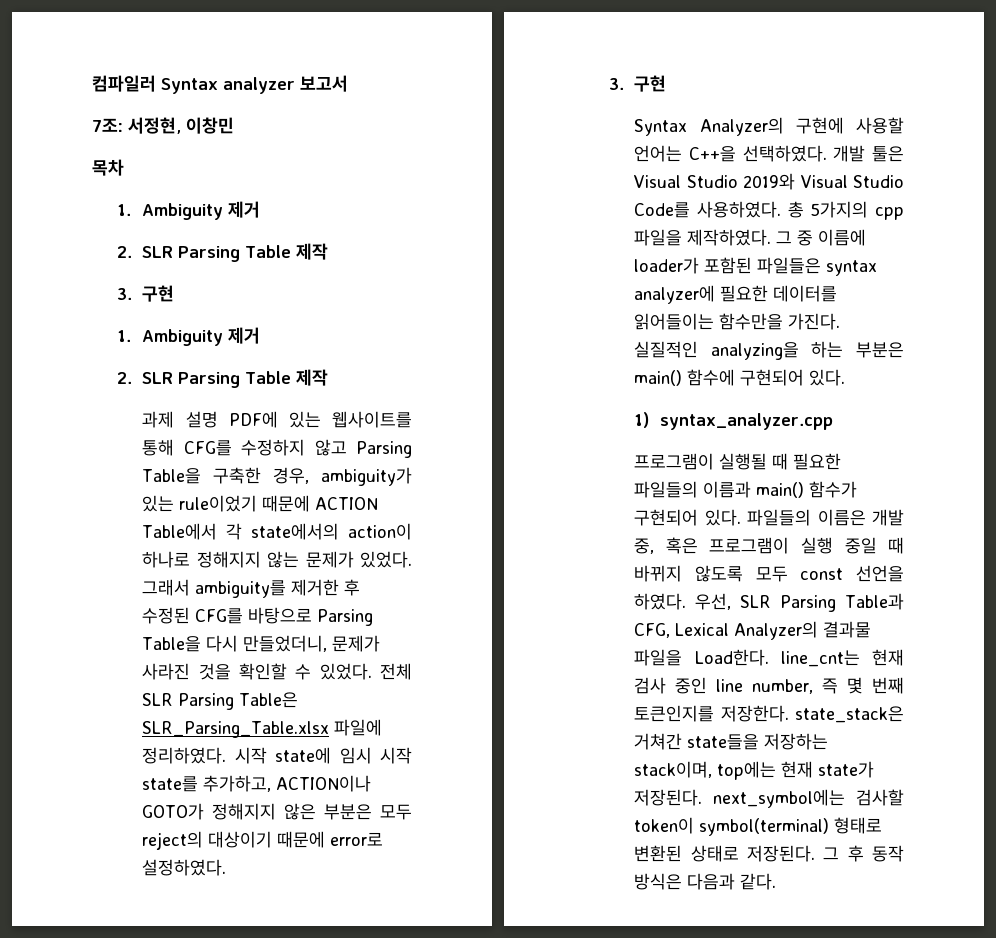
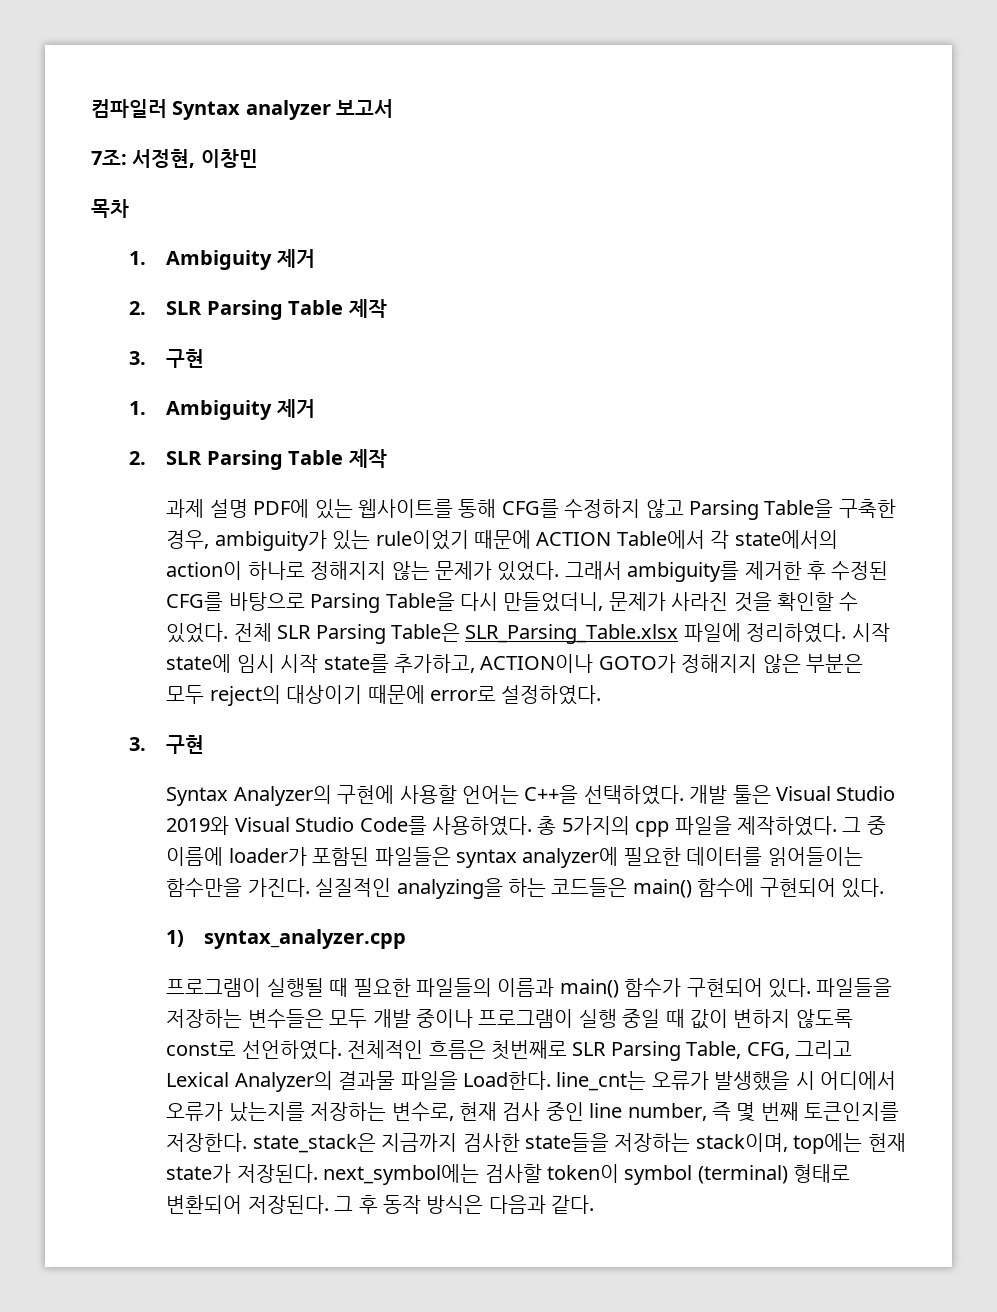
[856,342,904,358] 부분은 -> [551,878,628,897] 코드들은
[747,509,904,526] [634,537,904,554] [634,565,904,582] [634,593,904,612] [634,623,671,638] 파일들의 이름은 개발 중, 혹은 프로그램이 실행 중일 때 바뀌지 않도록 모두 const 선언을 하였다. 우선, SLR Parsing Table과 CFG, -> [816,978,893,997] [166,1009,853,1029] [166,1040,852,1061] 파일들을 저장하는 변수들은 모두 개발 중이나 프로그램이 실행 중일 때 값이 변하지 않도록 const로 선언하였다. 전체적인 흐름은 첫번째로 SLR Parsing Table, CFG, 그리고
(860, 658) none -> [651,1071,896,1091] [166,1102,454,1122] 오류가 발생했을 시 어디에서 오류가 났는지를 저장하는 변수로,
[634,733,683,750] 거쳐간 -> [381,1133,520,1152] 지금까지 검사한
[699,817,883,836] [634,845,739,862] symbol(terminal) 형태로 변환된 상태로 -> [624,1164,851,1185] [166,1195,243,1214] symbol (terminal) 형태로 변환되어

